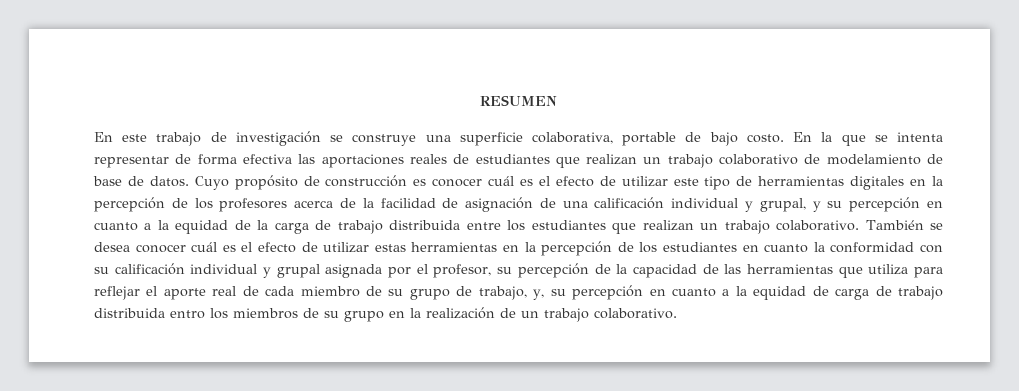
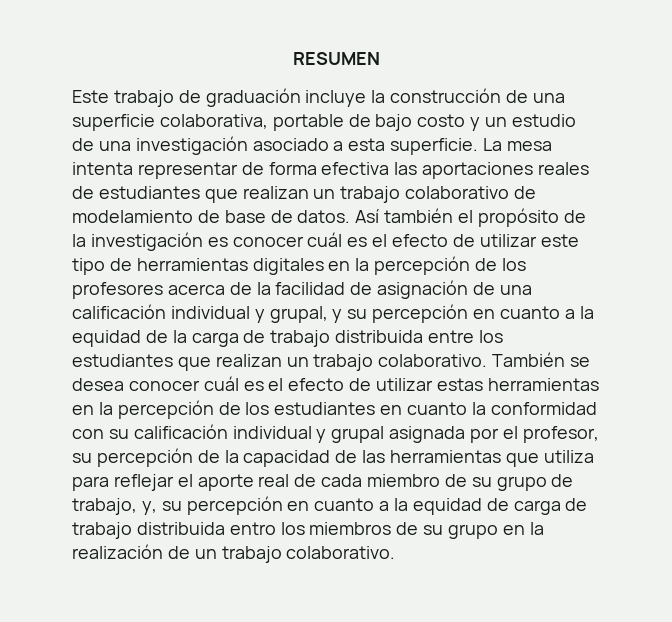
[94,131,417,146] En este trabajo de investigación se construye -> [72,88,529,107] Este trabajo de graduación incluye la construcción de
[746,132,888,146] costo. En la que se -> [417,114,576,131] [72,136,552,155] costo y un estudio de una investigación asociado a esta superficie. La mesa
[194,175,408,190] Cuyo propósito de construcción -> [355,208,586,227] [72,232,203,251] Así también el propósito de la investigación

